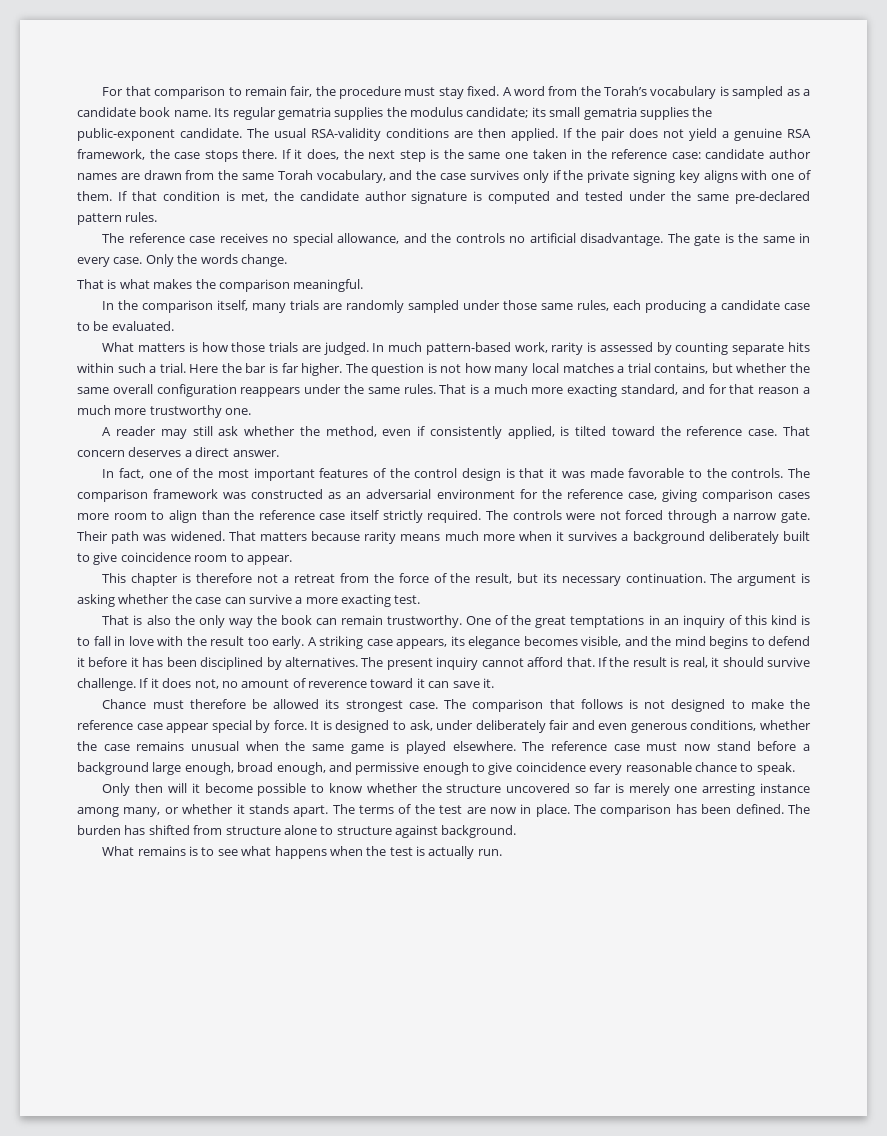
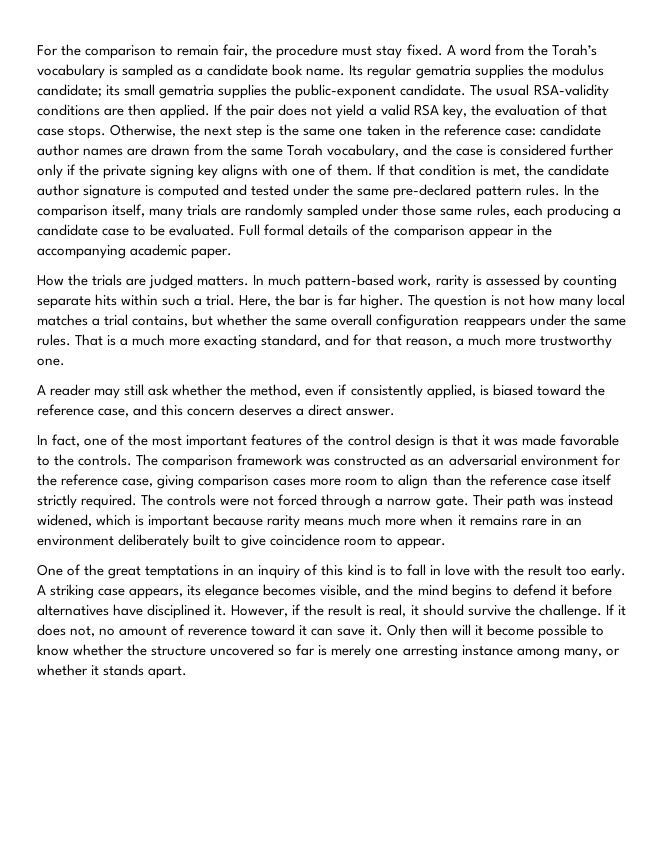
[125,86,151,96] that -> [61,44,82,56] the
[734,128,811,141] [77,149,340,162] genuine RSA framework, the case stops there. If it does, -> [380,104,607,119] [37,124,177,139] valid RSA key, the evaluation of that case stops. Otherwise,
[469,170,519,180] survives -> [486,144,614,156] is considered further
[102,233,810,246] [77,254,287,267] [77,279,364,292] // The reference case receives no special allowance, and the controls no artificial disadvantage. The gate is the same in every case. Only the words change. // That is what makes the comparison meaningful. // -> (560, 190) none
[102,342,369,355] // What matters is how those trials are judged. -> [239,224,552,239] [37,244,233,259] [37,274,250,289] Full formal details of the comparison appear in the accompanying academic paper. // How the trials are judged matters.
[189,364,219,373] Here -> [239,295,272,307] Here,
[758,387,800,394] reason -> [405,338,452,347] reason,
[575,426,607,436] tilted -> [492,384,533,396] biased
[748,426,810,436] case. That -> [98,404,184,417] case, and this
[170,531,307,541] widened. That matters -> [567,494,613,506] [37,514,210,529] instead widened, which is important
[568,531,705,544] survives a background -> [469,515,582,526] [37,535,114,546] remains rare in an environment
[102,573,810,586] [77,594,421,607] [102,615,463,628] This chapter is therefore not a retreat from the force of the result, but its necessary continuation. The argument is asking whether the case can survive a more exacting test. // That is also the only way the book can remain trustworthy. -> (447, 543) none
[130,657,608,670] it has been disciplined by alternatives. The present inquiry cannot afford that. If -> [37,604,302,619] alternatives have disciplined it. However, if
(811, 662) none -> [514,604,535,616] the
[102,699,810,712] [77,720,811,733] [77,741,810,754] [77,762,795,775] // Chance must therefore be allowed its strongest case. The comparison that follows is not designed to make the reference case appear special by force. It is designed to ask, under deliberately fair and even generous conditions, whether the case remains unusual when the same game is played elsewhere. The reference case must now stand before a background large enough, broad enough, and permissive enough to give coincidence every reasonable chance to speak. // -> (383, 630) none
[332,804,811,817] [77,825,517,838] [102,846,502,859] The terms of the test are now in place. The comparison has been defined. The burden has shifted from structure alone to structure against background. // What remains is to see what happens when the test is actually run. -> (188, 672) none

